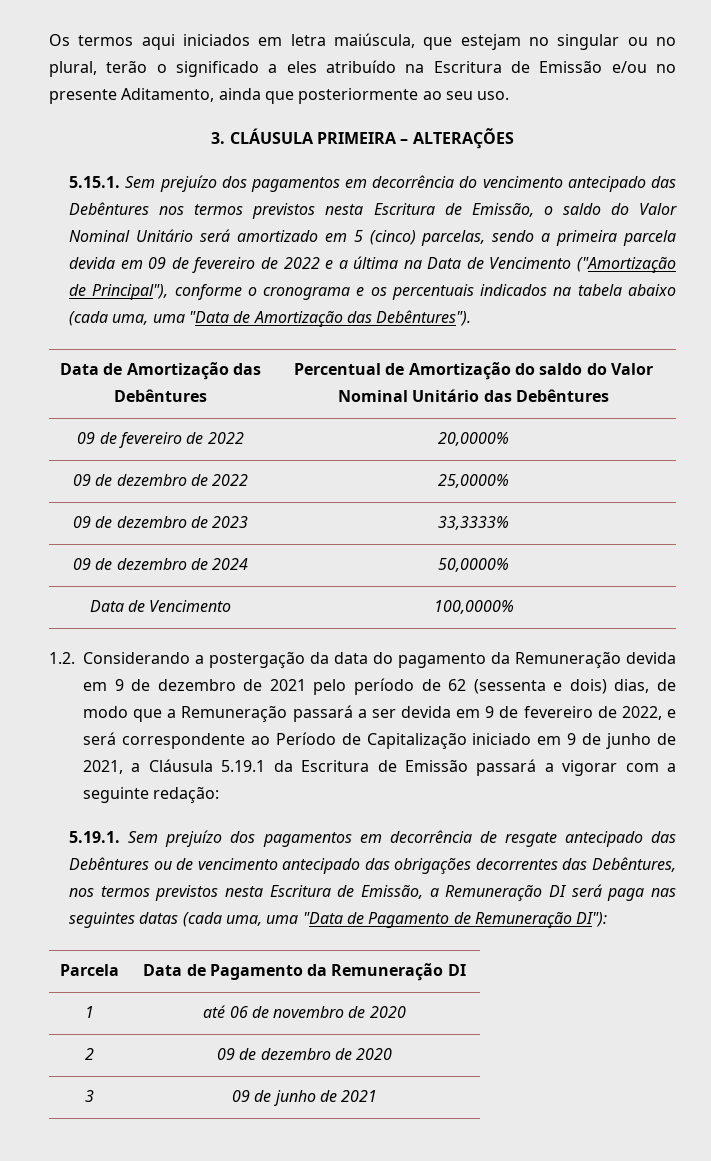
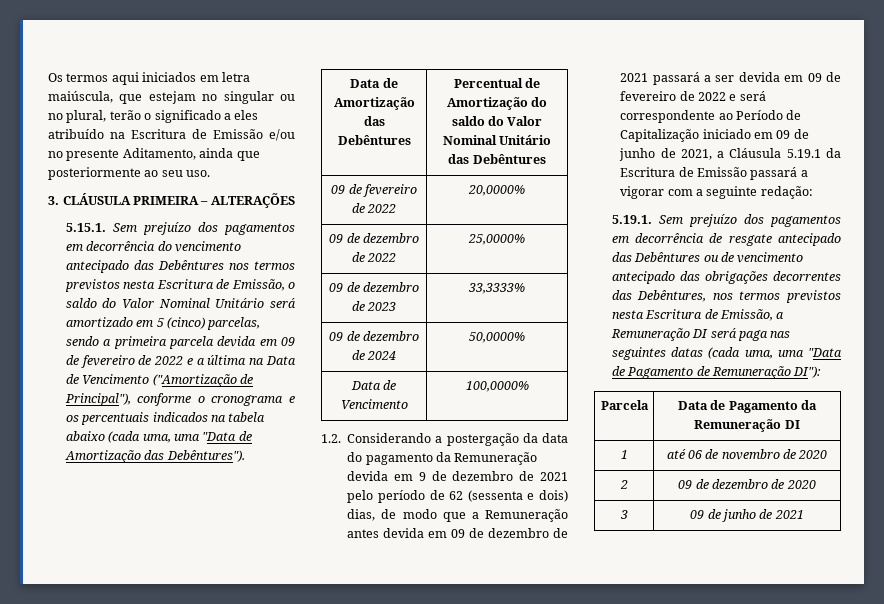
(288, 713) none -> [347,528,568,538] [620,73,649,82] antes devida em 09 de dezembro de 2021
[485,706,662,720] 9 de fevereiro de 2022, -> [807,72,841,82] [620,91,726,101] 09 de fevereiro de 2022
[567,733,577,745] 9 -> [776,130,791,139] 09

